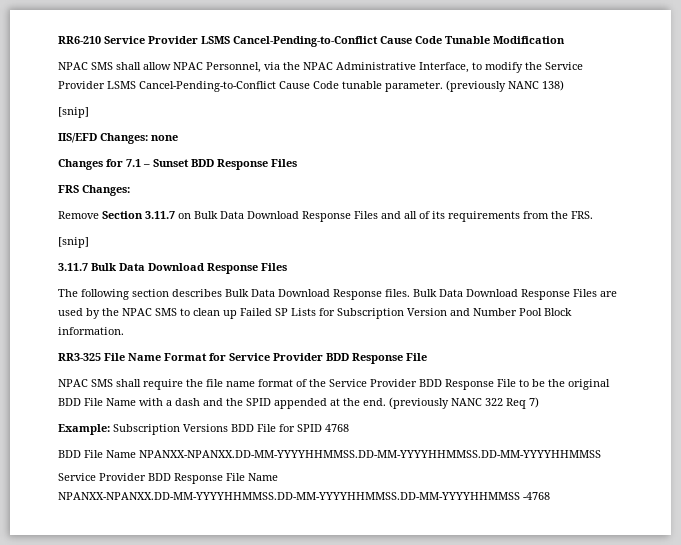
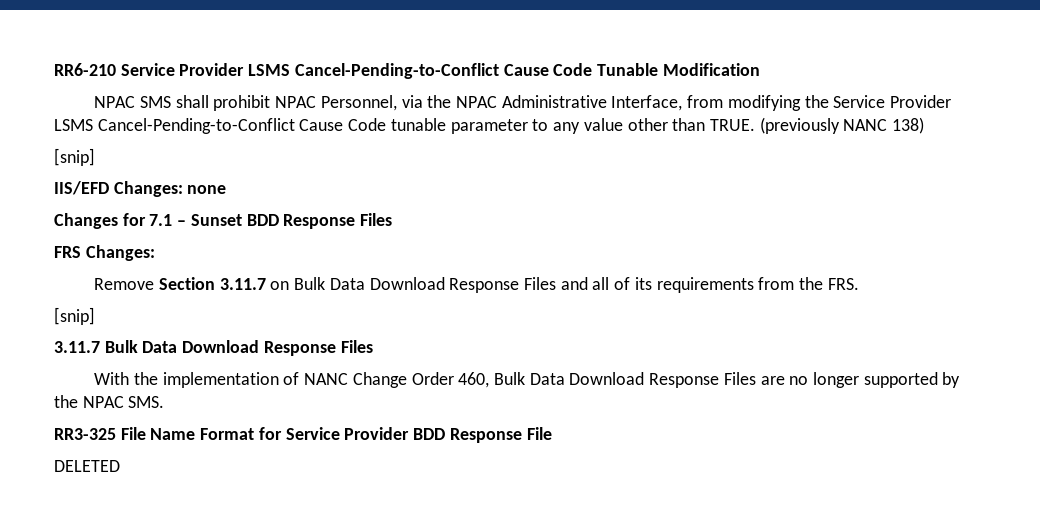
[143,62,171,70] allow -> [213,95,271,111] prohibit
[472,62,523,73] to modify -> [687,95,801,111] from modifying
[385,81,443,92] parameter. -> [450,118,755,134] parameter to any value other than TRUE.
[58,289,410,300] The following section describes Bulk Data Download Response files. -> [94,372,490,388] With the implementation of NANC Change Order 460,
[58,308,572,319] [58,327,124,335] used by the NPAC SMS to clean up Failed SP Lists for Subscription Version and Number Pool Block information. -> [789,372,961,388] [54,395,165,408] no longer supported by the NPAC SMS.
[58,379,610,390] [58,397,539,409] [58,424,349,435] [58,450,601,458] [58,473,278,484] [58,492,550,500] NPAC SMS shall require the file name format of the Service Provider BDD Response File to be the original BDD File Name with a dash and the SPID appended at the end. (previously NANC 322 Req 7) // Example: Subscription Versions BDD File for SPID 4768 // BDD File Name NPANXX-NPANXX.DD-MM-YYYYHHMMSS.DD-MM-YYYYHHMMSS.DD-MM-YYYYHHMMSS // Service Provider BDD Response File Name NPANXX-NPANXX.DD-MM-YYYYHHMMSS.DD-MM-YYYYHHMMSS.DD-MM-YYYYHHMMSS -4768 -> [54,460,120,472] DELETED

